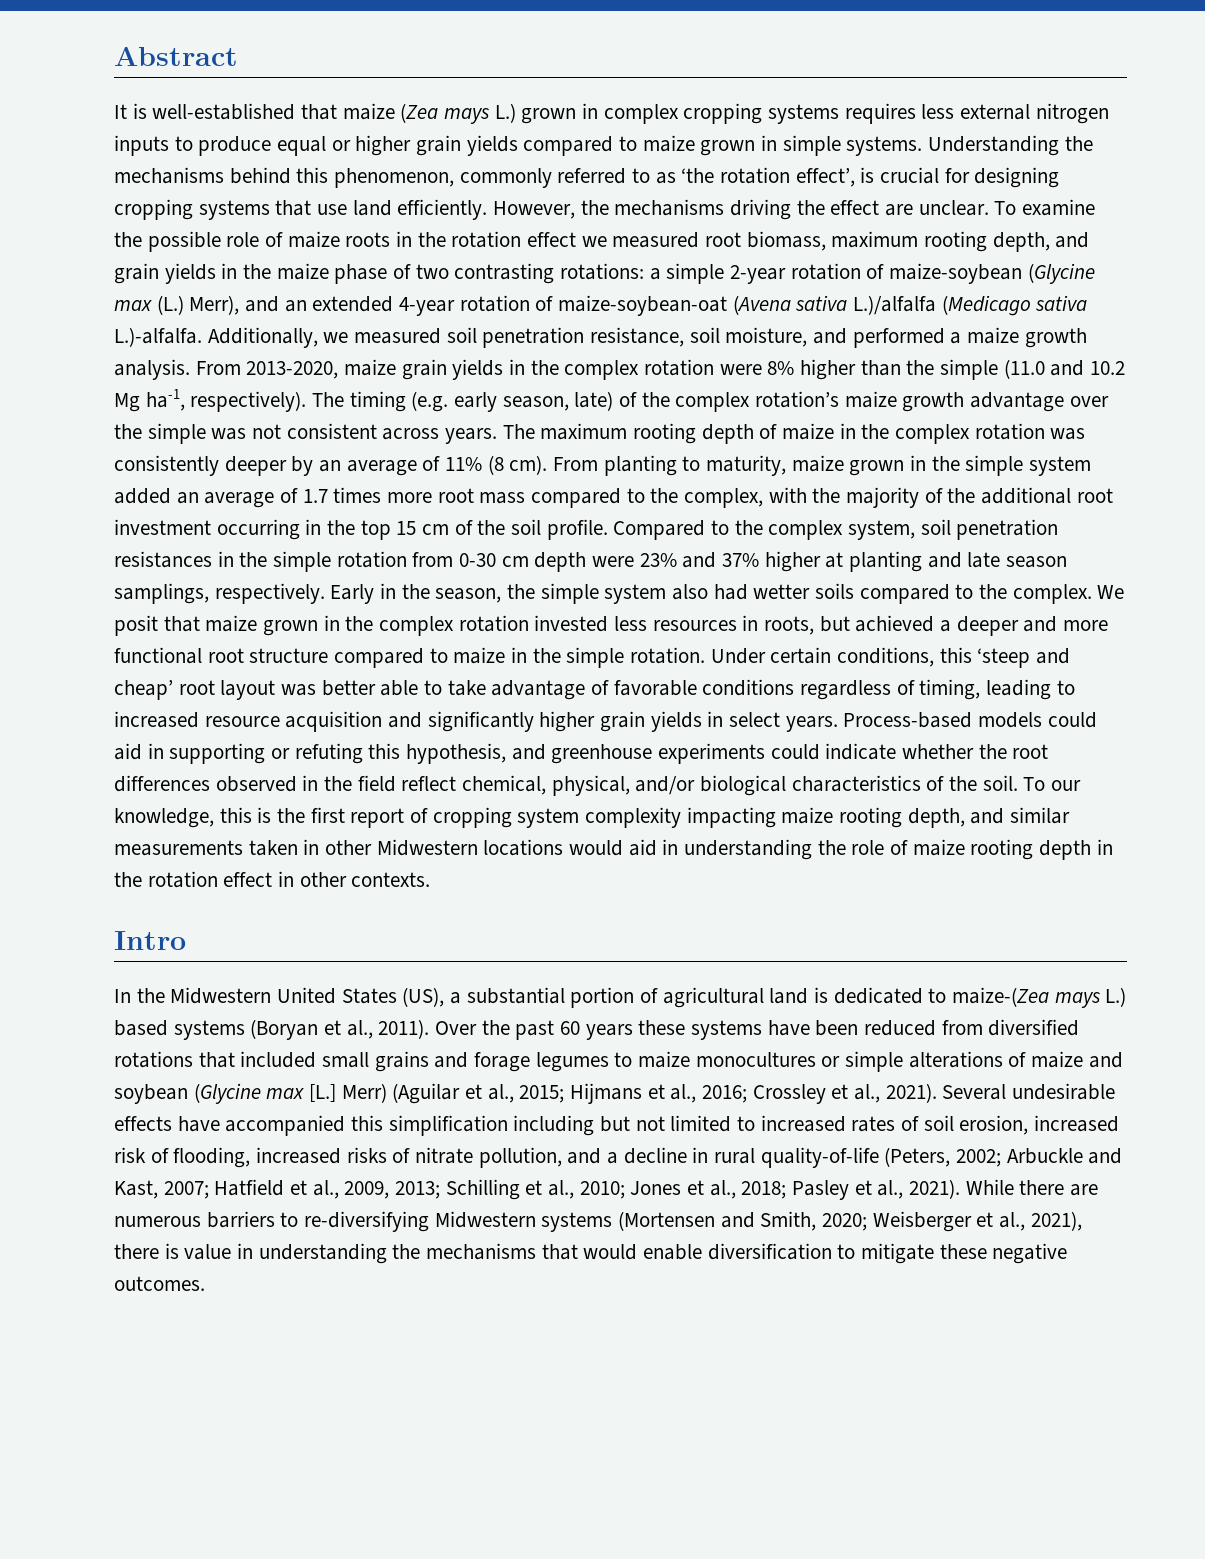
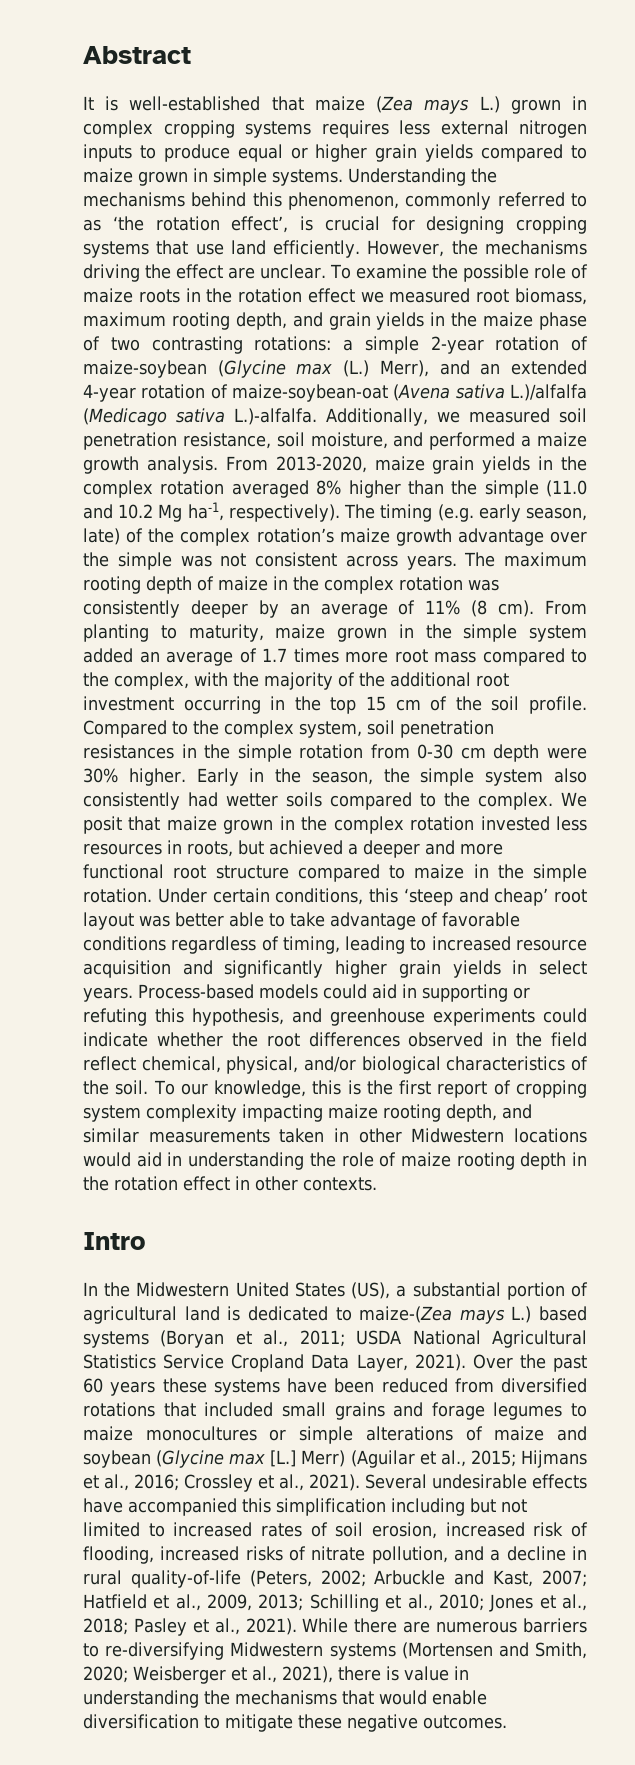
[719,364,762,375] were -> [231,480,309,498] averaged
[639,551,1068,572] [114,583,325,604] 23% and 37% higher at planting and late season samplings, respectively. -> [83,768,186,786] 30% higher.
(709, 592) none -> [83,792,180,810] consistently
[378,1019,430,1039] 2011). -> [299,1330,587,1348] [83,1354,466,1372] 2011; USDA National Agricultural Statistics Service Cropland Data Layer, 2021).

